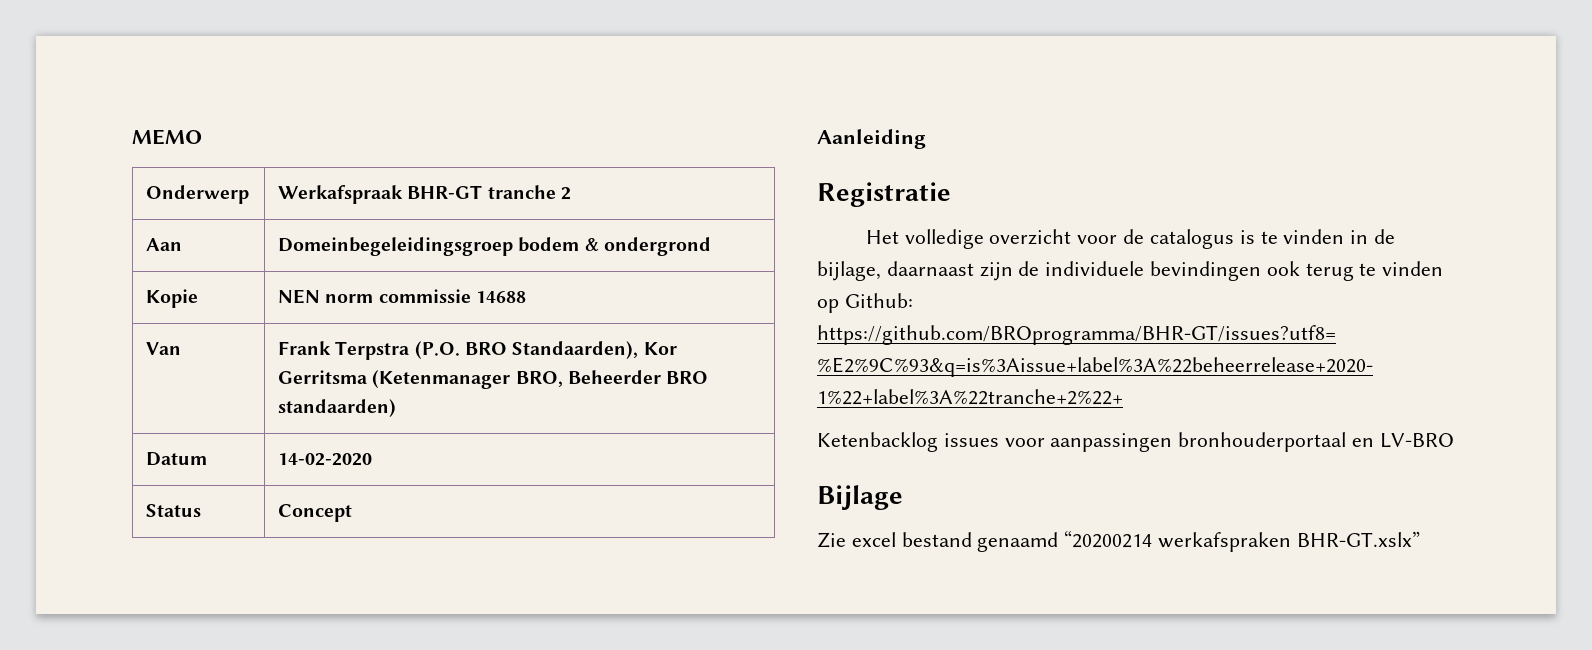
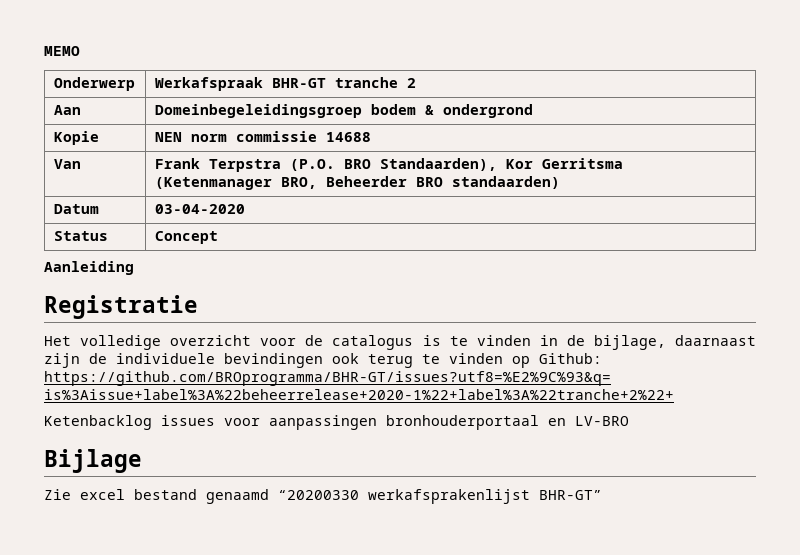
[278,453,373,466] 14-02-2020 -> [154,204,245,214] 03-04-2020
[1064,530,1420,552] “20200214 werkafspraken BHR-GT.xslx” -> [278,489,602,504] “20200330 werkafsprakenlijst BHR-GT”

